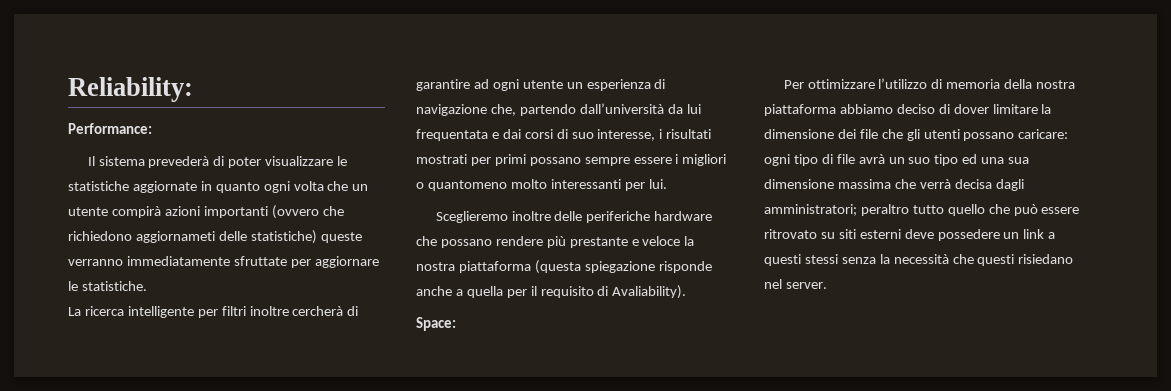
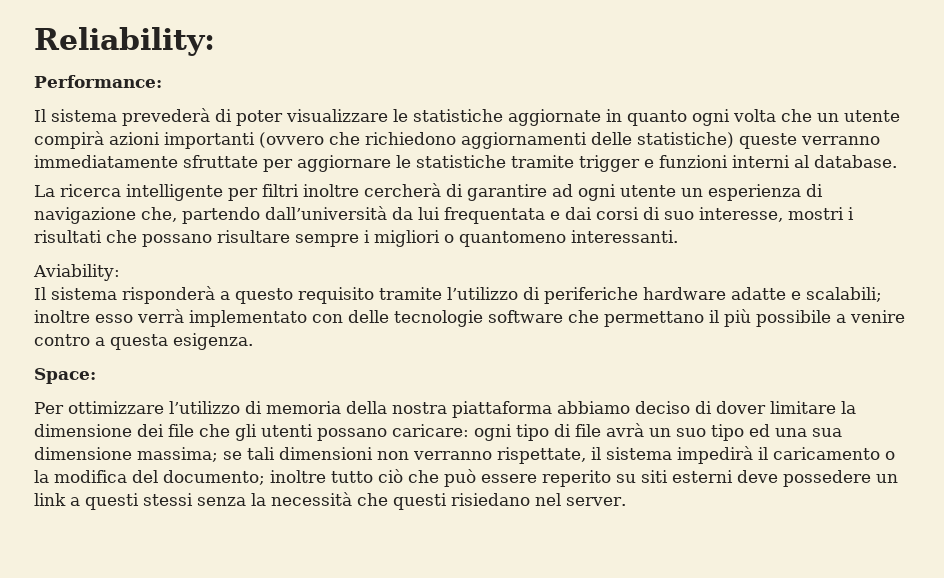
[135,231,215,243] aggiornameti -> [461,132,587,149] aggiornamenti
[81,281,147,291] statistiche. -> [416,155,897,172] statistiche tramite trigger e funzioni interni al database.
(656, 135) none -> [788,207,844,220] mostri
[416,154,727,166] [416,179,667,191] [435,211,713,223] [416,236,695,248] [416,260,712,274] [416,285,687,299] mostrati per primi possano sempre essere i migliori o quantomeno molto interessanti per lui. // Sceglieremo inoltre delle periferiche hardware che possano rendere più prestante e veloce la nostra piattaforma (questa spiegazione risponde anche a quella per il requisito di Avaliability). -> [106,230,678,247] [33,264,120,281] [34,286,882,304] [34,309,905,327] [34,333,253,350] che possano risultare sempre i migliori o quantomeno interessanti. // Aviability: // Il sistema risponderà a questo requisito tramite l’utilizzo di periferiche hardware adatte e scalabili; inoltre esso verrà implementato con delle tecnologie software che permettano il più possibile a venire contro a questa esigenza.
[837,179,1024,191] [764,204,985,216] massima che verrà decisa dagli amministratori; peraltro tutto quello -> [137,446,895,464] [34,469,403,485] massima; se tali dimensioni non verranno rispettate, il sistema impedirà il caricamento o la modifica del documento; inoltre tutto ciò
[764,229,817,239] ritrovato -> [542,470,611,487] reperito

